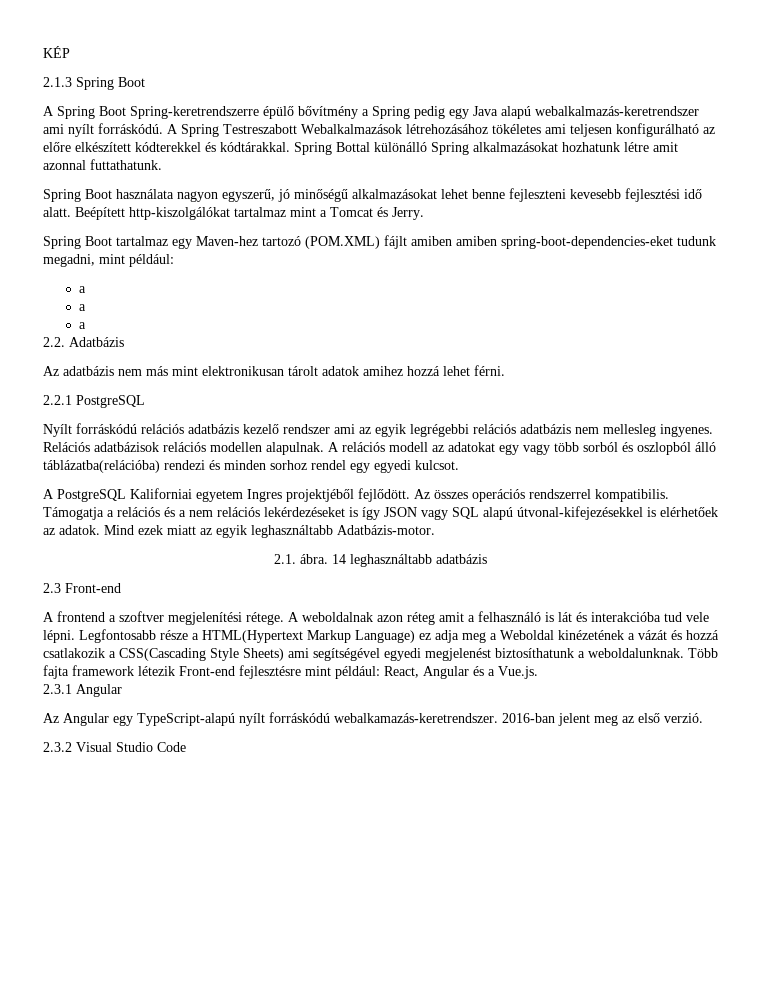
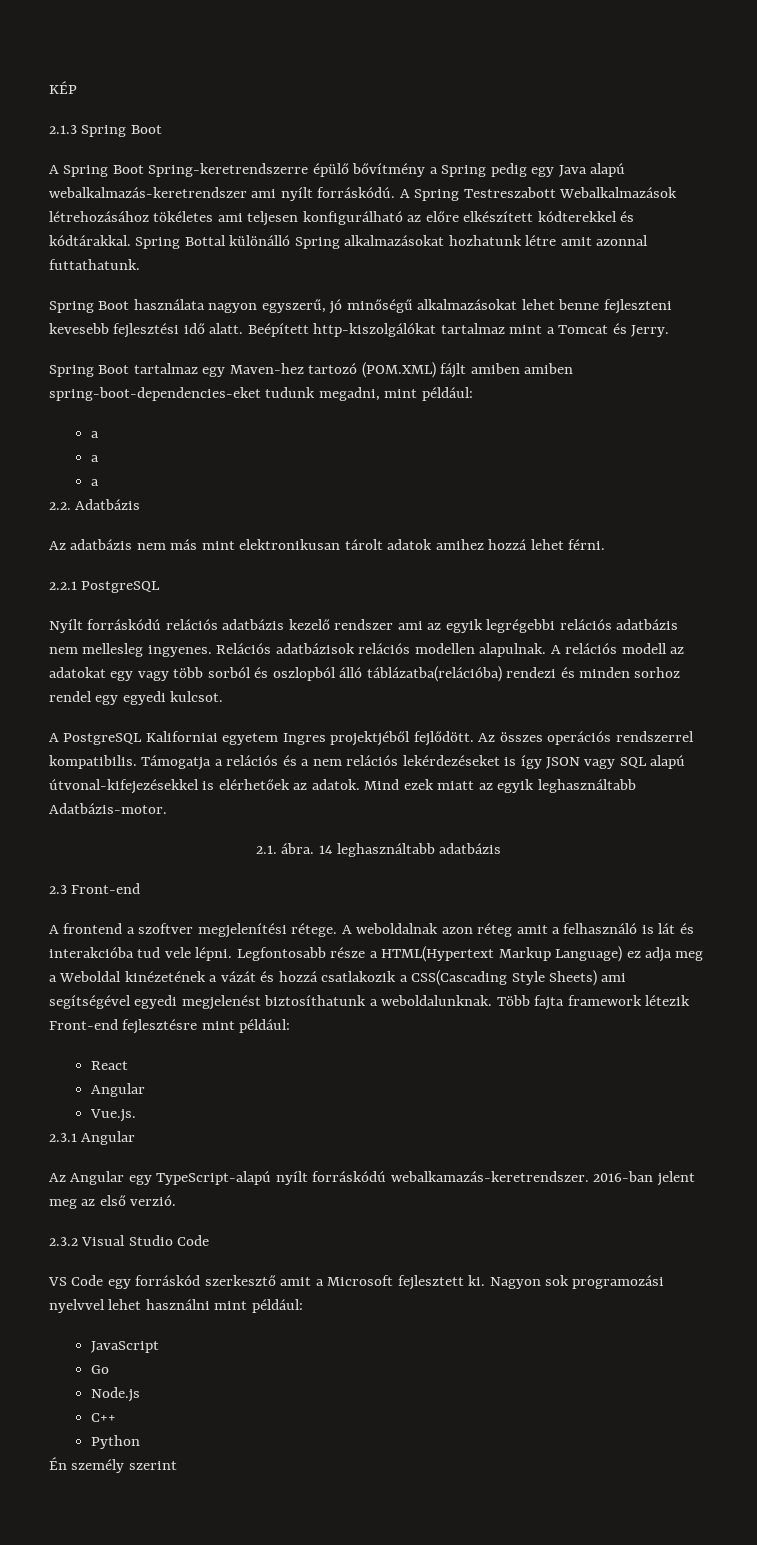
[384,666,495,679] React, Angular és a -> [91,1061,129,1070] [91,1083,146,1097] // React // Angular //
(186, 747) none -> [48,1275,665,1290] [49,1299,303,1313] [91,1341,160,1353] [91,1365,110,1374] [91,1387,141,1402] [91,1413,117,1422] [91,1435,141,1449] [49,1457,177,1473] // VS Code egy forráskód szerkesztő amit a Microsoft fejlesztett ki. Nagyon sok programozási nyelvvel lehet használni mint például: // JavaScript // Go // Node.js // C++ // Python // Én személy szerint

